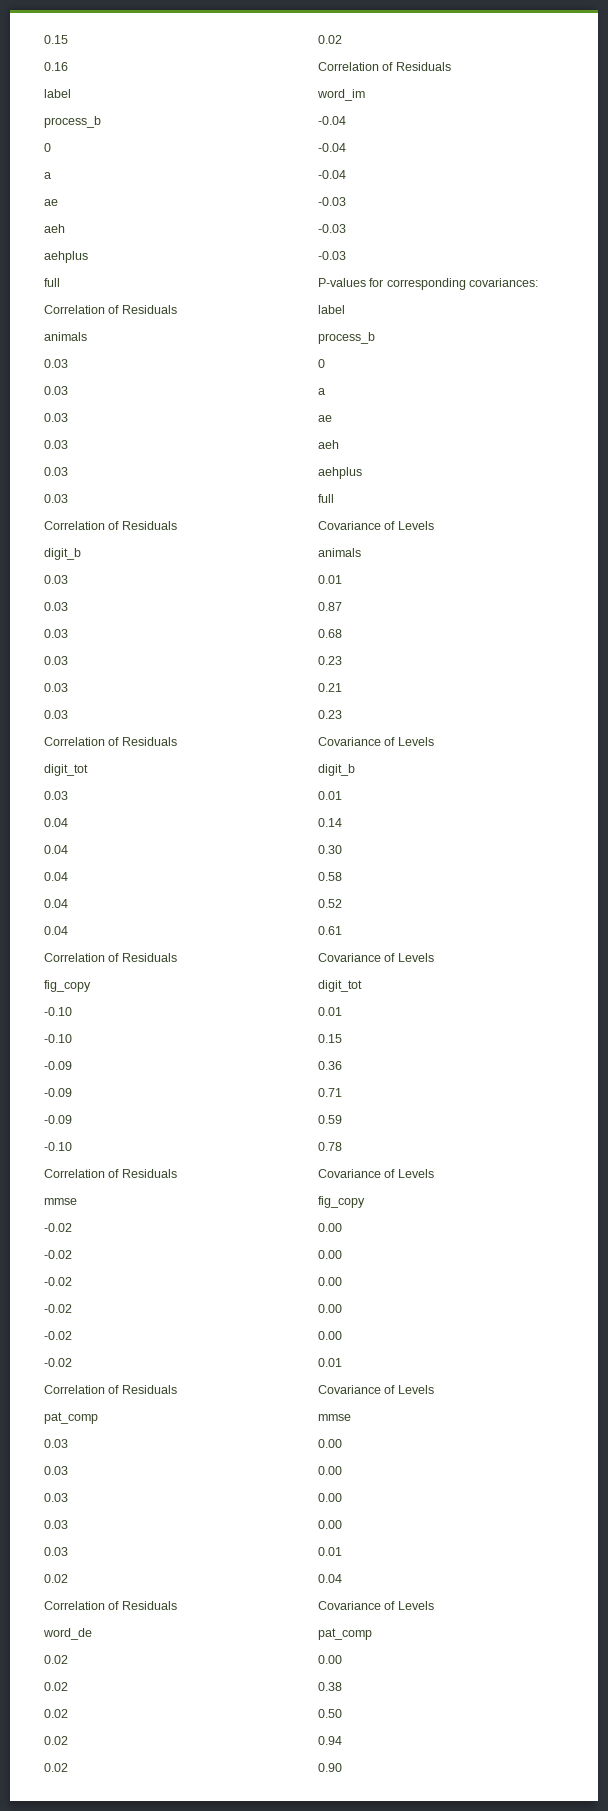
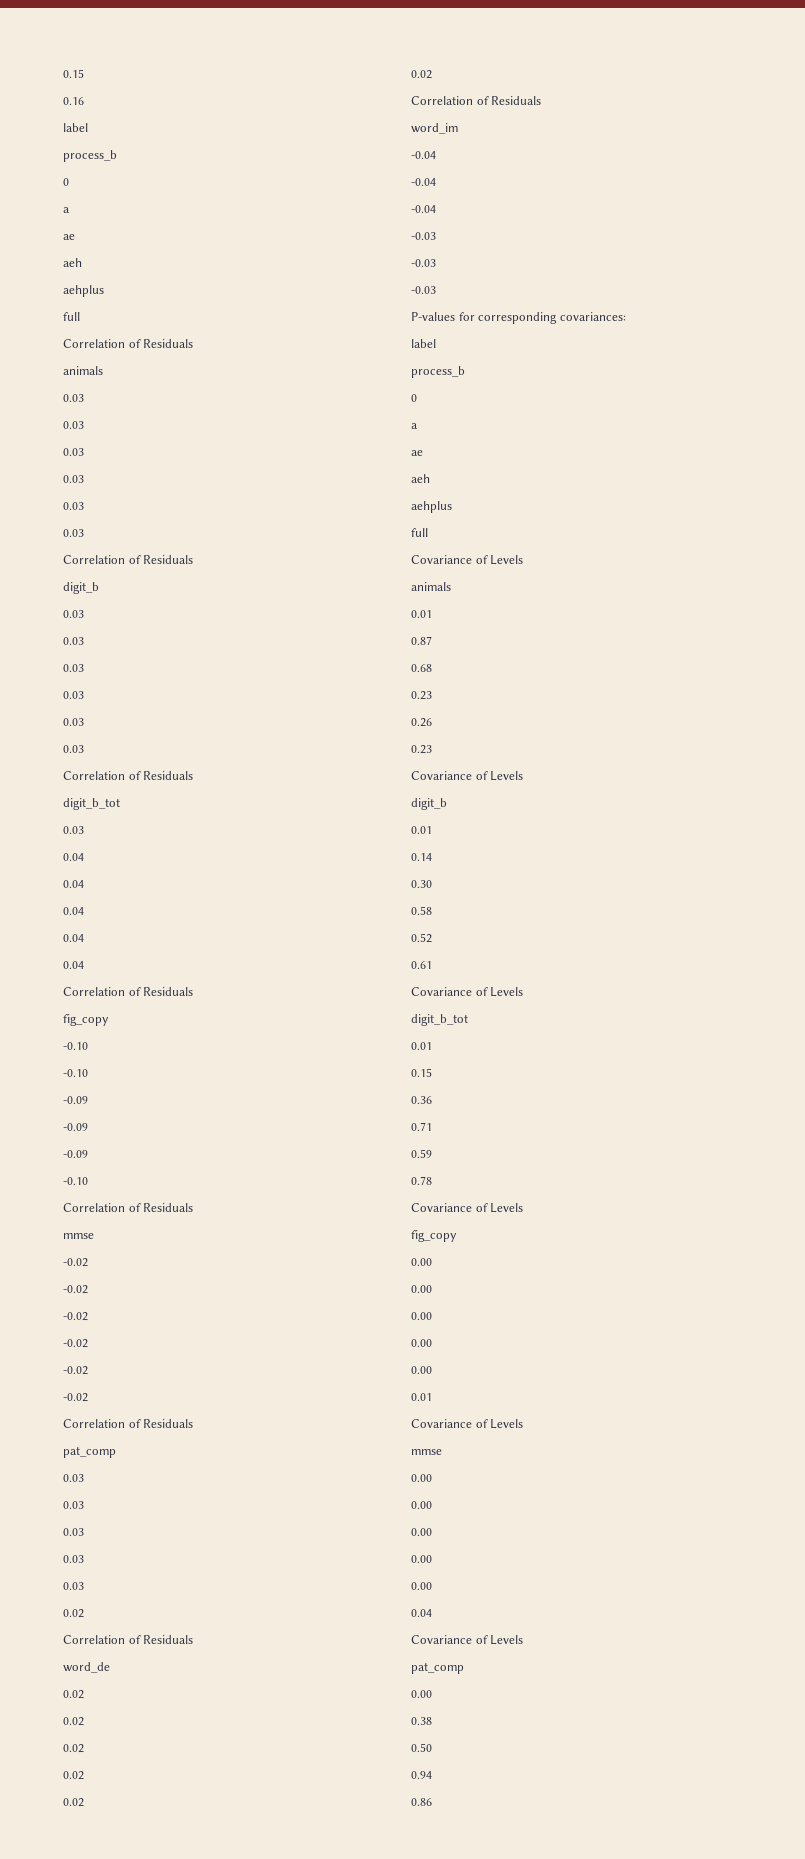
[44,764,88,776] digit_tot -> [63,798,120,810] digit_b_tot
[318,683,342,692] 0.21 -> [411,718,432,727] 0.26
[318,980,362,992] digit_tot -> [411,1014,468,1026] digit_b_tot
[318,1547,342,1556] 0.01 -> [411,1582,432,1590] 0.00
[318,1763,342,1772] 0.90 -> [411,1798,432,1806] 0.86

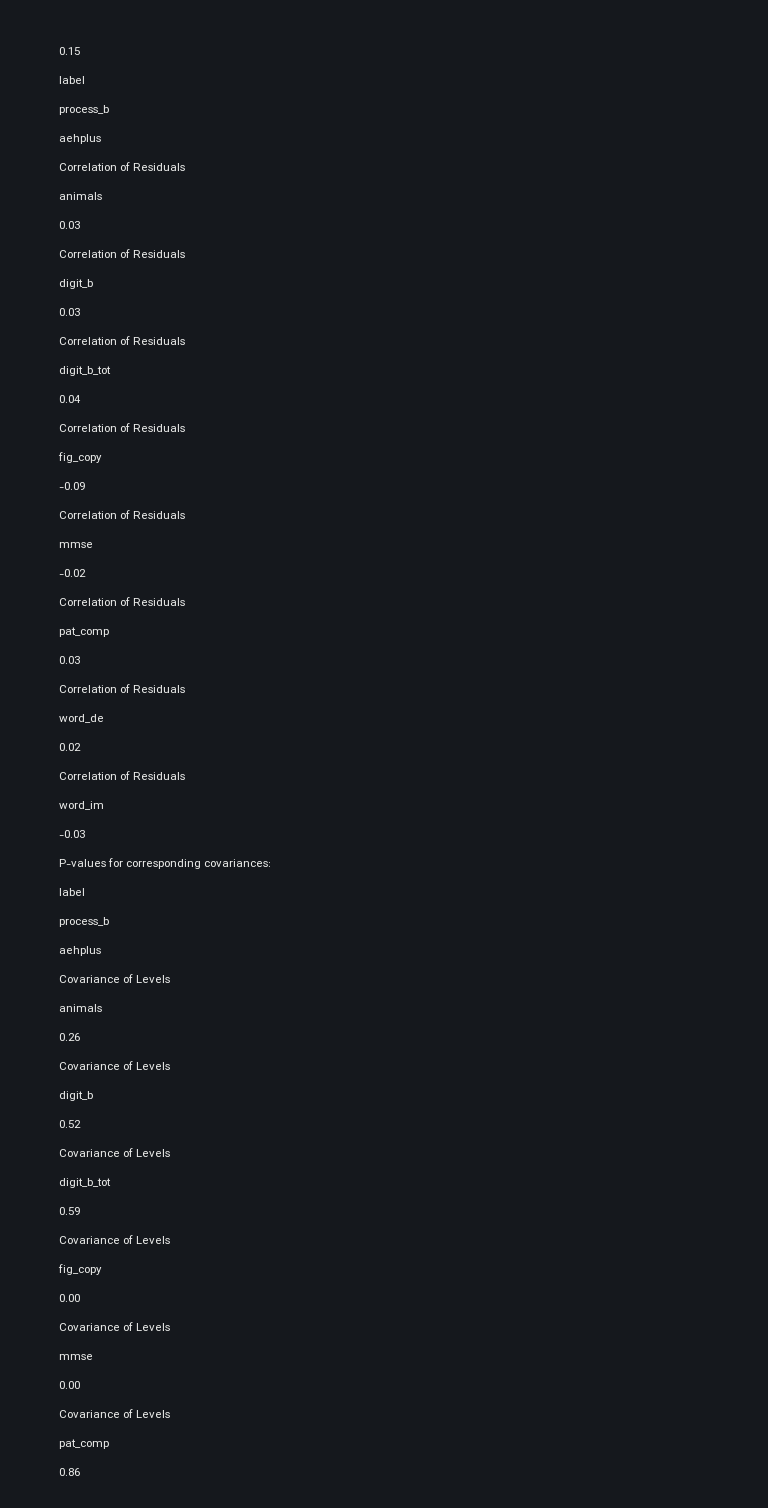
[63,69,84,78] [63,97,84,105] [63,123,88,132] [63,150,117,162] [63,178,69,186] [63,207,70,213] [63,234,75,240] [63,258,82,267] [63,285,104,297] [63,312,80,321] 0.15 // 0.16 // label // process_b // 0 // a // ae // aeh // aehplus // full -> [59,47,80,55] [59,76,85,84] [59,105,109,115] [59,134,101,144] 0.15 // label // process_b // aehplus
[63,421,84,429] [63,448,84,456] [63,475,84,483] [63,502,84,510] [63,529,84,537] // 0.03 // 0.03 // 0.03 // 0.03 // 0.03 -> (80, 225) none
[63,637,84,645] [63,664,84,672] [63,691,84,699] [63,718,84,726] [63,745,84,753] // 0.03 // 0.03 // 0.03 // 0.03 // 0.03 -> (80, 312) none
[63,826,84,834] [63,853,84,861] [63,880,84,888] [63,907,84,915] [63,934,84,942] // 0.03 // 0.04 // 0.04 // 0.04 // 0.04 -> (111, 371) none
[63,1042,88,1050] [63,1069,88,1077] [63,1096,88,1104] [63,1123,88,1131] [63,1150,88,1158] [63,1177,88,1185] // -0.10 // -0.10 // -0.09 // -0.09 // -0.09 // -0.10 -> [59,482,85,490] // -0.09
[63,1285,88,1294] [63,1312,88,1321] [63,1339,88,1348] [63,1366,88,1375] [63,1393,88,1402] // -0.02 // -0.02 // -0.02 // -0.02 // -0.02 -> (86, 573) none
[63,1501,84,1509] [63,1528,84,1536] [63,1555,84,1563] [63,1582,84,1590] [63,1609,84,1618] // 0.03 // 0.03 // 0.03 // 0.03 // 0.02 -> (80, 660) none
[63,1717,84,1726] [63,1744,84,1753] [63,1771,84,1780] [63,1798,84,1807] [411,70,432,79] // 0.02 // 0.02 // 0.02 // 0.02 // 0.02 -> (81, 747) none
[411,151,436,159] [411,178,436,186] [411,205,436,213] [411,232,436,240] [411,259,436,267] // -0.04 // -0.04 // -0.04 // -0.03 // -0.03 -> (104, 805) none
[411,394,417,402] [411,423,418,429] [411,450,423,456] [411,474,430,483] [411,501,452,513] [411,528,428,537] // 0 // a // ae // aeh // aehplus // full -> [59,946,101,956] // aehplus
[411,610,432,618] [411,636,432,645] [411,664,432,672] [411,691,432,700] // 0.01 // 0.87 // 0.68 // 0.23 -> (102, 1008) none
[411,745,432,754] // 0.23 -> (80, 1037) none
[411,826,432,834] [411,853,432,861] [411,880,432,888] [411,906,432,915] // 0.01 // 0.14 // 0.30 // 0.58 -> (93, 1096) none
[411,961,432,969] // 0.61 -> (81, 1124) none
[411,1042,432,1050] [411,1068,432,1077] [411,1096,432,1104] [411,1122,432,1131] // 0.01 // 0.15 // 0.36 // 0.71 -> (111, 1183) none
[411,1176,432,1185] // 0.78 -> (80, 1211) none
[411,1285,432,1293] [411,1312,432,1320] [411,1339,432,1347] [411,1366,432,1374] [411,1393,432,1401] // 0.00 // 0.00 // 0.00 // 0.00 // 0.01 -> (80, 1298) none
[411,1501,432,1509] [411,1528,432,1536] [411,1555,432,1563] [411,1582,432,1590] [411,1609,432,1617] // 0.00 // 0.00 // 0.00 // 0.00 // 0.04 -> (80, 1385) none
[411,1690,432,1698] [411,1717,432,1725] [411,1743,432,1752] [411,1771,432,1779] // 0.00 // 0.38 // 0.50 // 0.94 -> (109, 1444) none

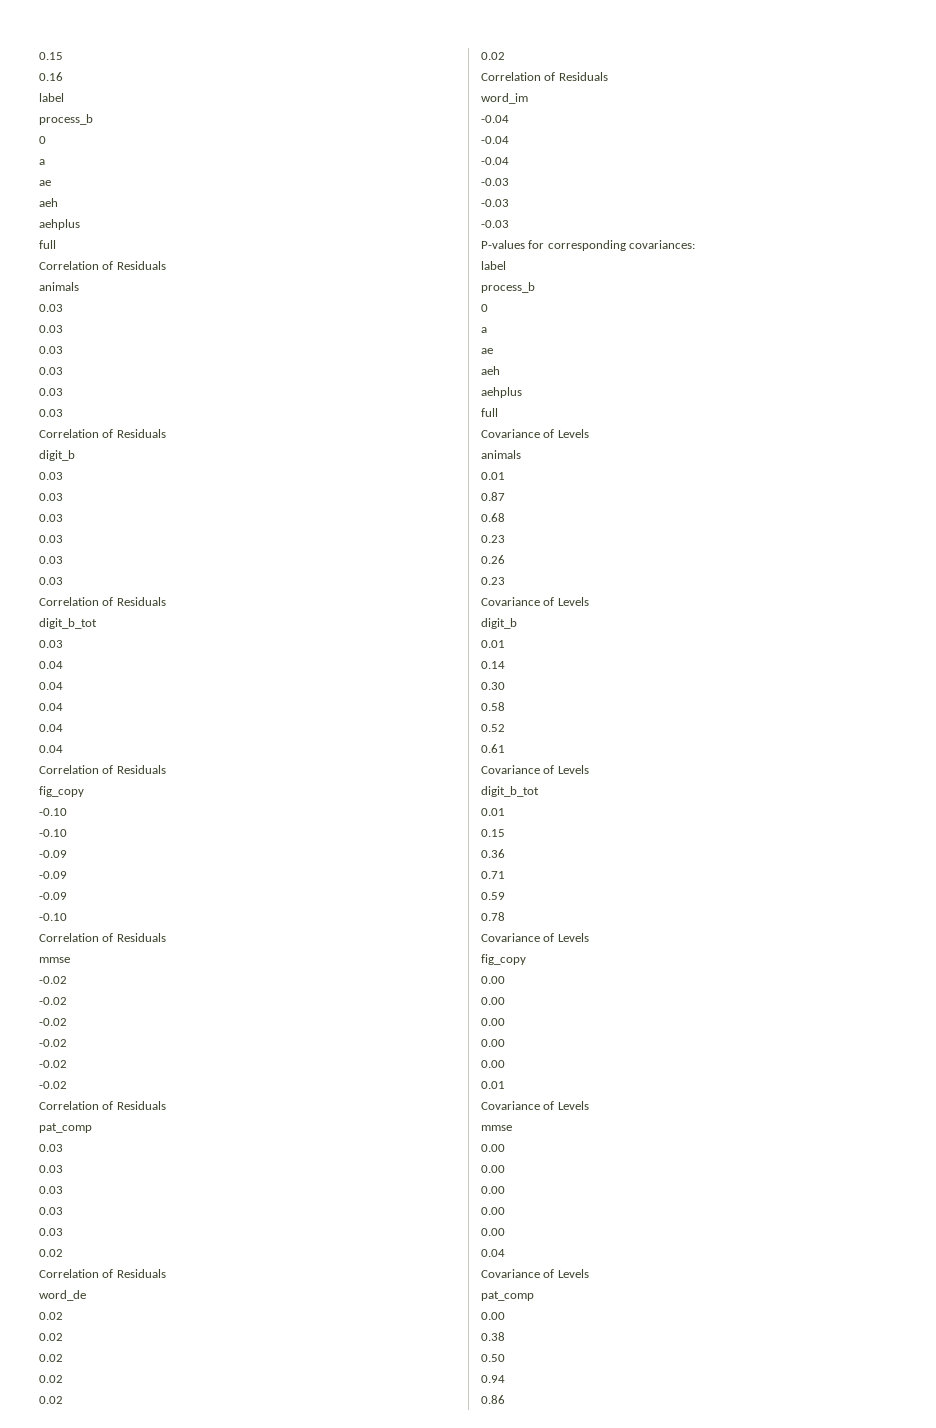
[59,47,80,55] [59,76,85,84] [59,105,109,115] [59,134,101,144] 0.15 // label // process_b // aehplus -> [39,52,63,60] [39,72,63,81] [39,93,64,102] [39,114,93,125] [39,136,46,144] [39,159,45,165] [39,180,51,186] [39,198,58,207] [39,219,80,230] [39,240,56,249] 0.15 // 0.16 // label // process_b // 0 // a // ae // aeh // aehplus // full
(80, 225) none -> [39,325,63,333] [39,346,63,354] [39,367,63,375] [39,388,63,396] [39,409,63,417] // 0.03 // 0.03 // 0.03 // 0.03 // 0.03
(80, 312) none -> [39,493,63,501] [39,514,63,522] [39,535,63,543] [39,556,63,564] [39,577,63,585] // 0.03 // 0.03 // 0.03 // 0.03 // 0.03
(111, 371) none -> [39,640,63,648] [39,661,63,669] [39,682,63,690] [39,703,63,711] [39,724,63,732] // 0.03 // 0.04 // 0.04 // 0.04 // 0.04
[59,482,85,490] // -0.09 -> [39,808,67,816] [39,829,67,837] [39,850,67,858] [39,871,67,879] [39,892,67,900] [39,913,67,921] // -0.10 // -0.10 // -0.09 // -0.09 // -0.09 // -0.10
(86, 573) none -> [39,997,67,1005] [39,1018,67,1026] [39,1039,67,1047] [39,1060,67,1068] [39,1081,67,1089] // -0.02 // -0.02 // -0.02 // -0.02 // -0.02
(80, 660) none -> [39,1165,63,1173] [39,1186,63,1194] [39,1207,63,1215] [39,1228,63,1236] [39,1249,63,1257] // 0.03 // 0.03 // 0.03 // 0.03 // 0.02
(81, 747) none -> [39,1333,63,1341] [39,1354,63,1362] [39,1375,63,1383] [39,1396,63,1404] [481,52,505,60] // 0.02 // 0.02 // 0.02 // 0.02 // 0.02
(104, 805) none -> [481,115,509,123] [481,136,509,144] [481,157,509,165] [481,178,509,186] [481,199,509,207] // -0.04 // -0.04 // -0.04 // -0.03 // -0.03
[59,946,101,956] // aehplus -> [481,304,488,312] [481,327,487,333] [481,348,493,354] [481,366,500,375] [481,387,522,398] [481,408,498,417] // 0 // a // ae // aeh // aehplus // full
(102, 1008) none -> [481,472,505,480] [481,492,505,501] [481,513,505,522] [481,535,505,543] // 0.01 // 0.87 // 0.68 // 0.23
(80, 1037) none -> [481,577,505,585] // 0.23
(93, 1096) none -> [481,640,505,648] [481,661,505,669] [481,682,505,690] [481,702,505,711] // 0.01 // 0.14 // 0.30 // 0.58
(81, 1124) none -> [481,744,505,753] // 0.61
(111, 1183) none -> [481,808,505,816] [481,829,505,837] [481,849,505,858] [481,871,505,879] // 0.01 // 0.15 // 0.36 // 0.71
(80, 1211) none -> [481,912,505,921] // 0.78
(80, 1298) none -> [481,997,505,1005] [481,1018,505,1026] [481,1039,505,1047] [481,1060,505,1068] [481,1081,505,1089] // 0.00 // 0.00 // 0.00 // 0.00 // 0.01
(80, 1385) none -> [481,1165,505,1173] [481,1186,505,1194] [481,1207,505,1215] [481,1228,505,1236] [481,1249,505,1257] // 0.00 // 0.00 // 0.00 // 0.00 // 0.04
(109, 1444) none -> [481,1312,505,1320] [481,1332,505,1341] [481,1354,505,1362] [481,1375,505,1383] // 0.00 // 0.38 // 0.50 // 0.94

